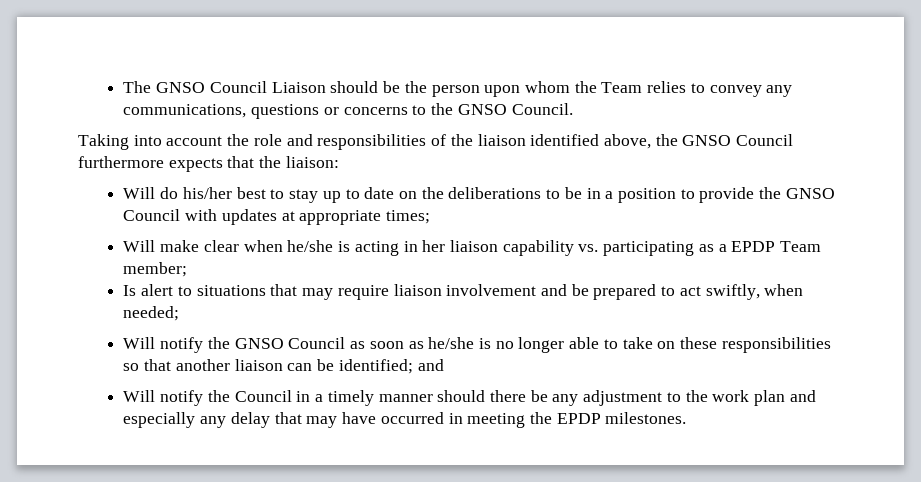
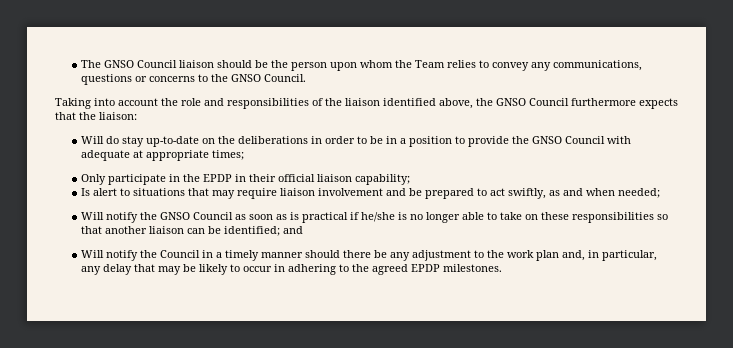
[271,82,326,93] Liaison -> [179,60,215,68] liaison
[182,187,395,203] his/her best to stay up to date -> [122,136,200,147] stay up-to-date
(542, 193) none -> [311,136,356,144] in order
[221,209,277,225] updates -> [81,150,131,161] adequate
[123,240,822,256] [123,262,188,277] Will make clear when he/she is acting in her liaison capability vs. participating as a EPDP Team member; -> [81,174,411,185] Only participate in the EPDP in their official liaison capability;
(760, 292) none -> [549,188,584,196] as and
(424, 345) none -> [290,212,360,223] is practical if
[789,390,816,402] [123,412,196,428] and especially -> [562,250,658,261] and, in particular,
[342,412,552,428] have occurred in meeting the -> [183,264,409,275] be likely to occur in adhering to the agreed

